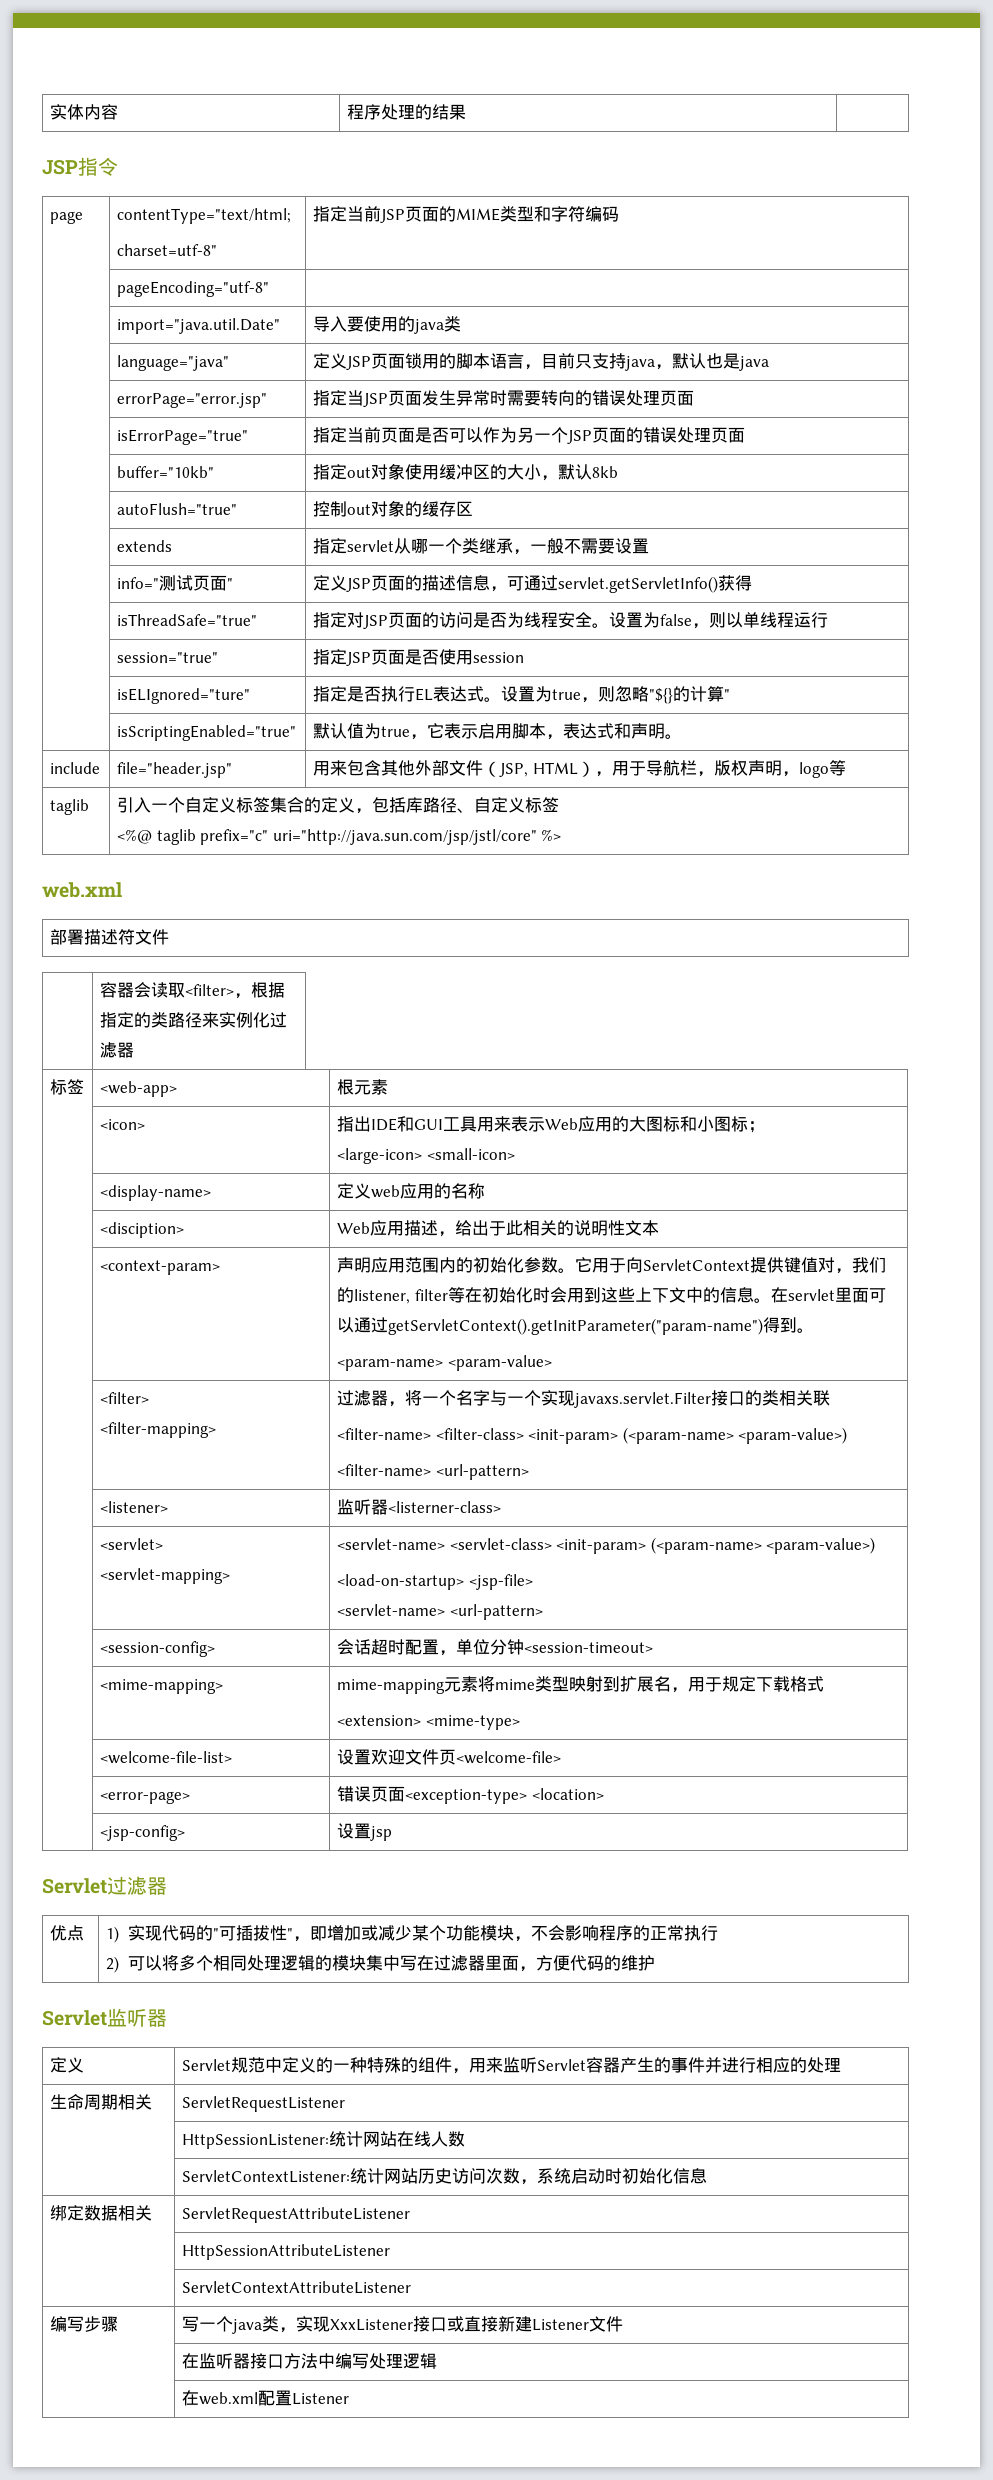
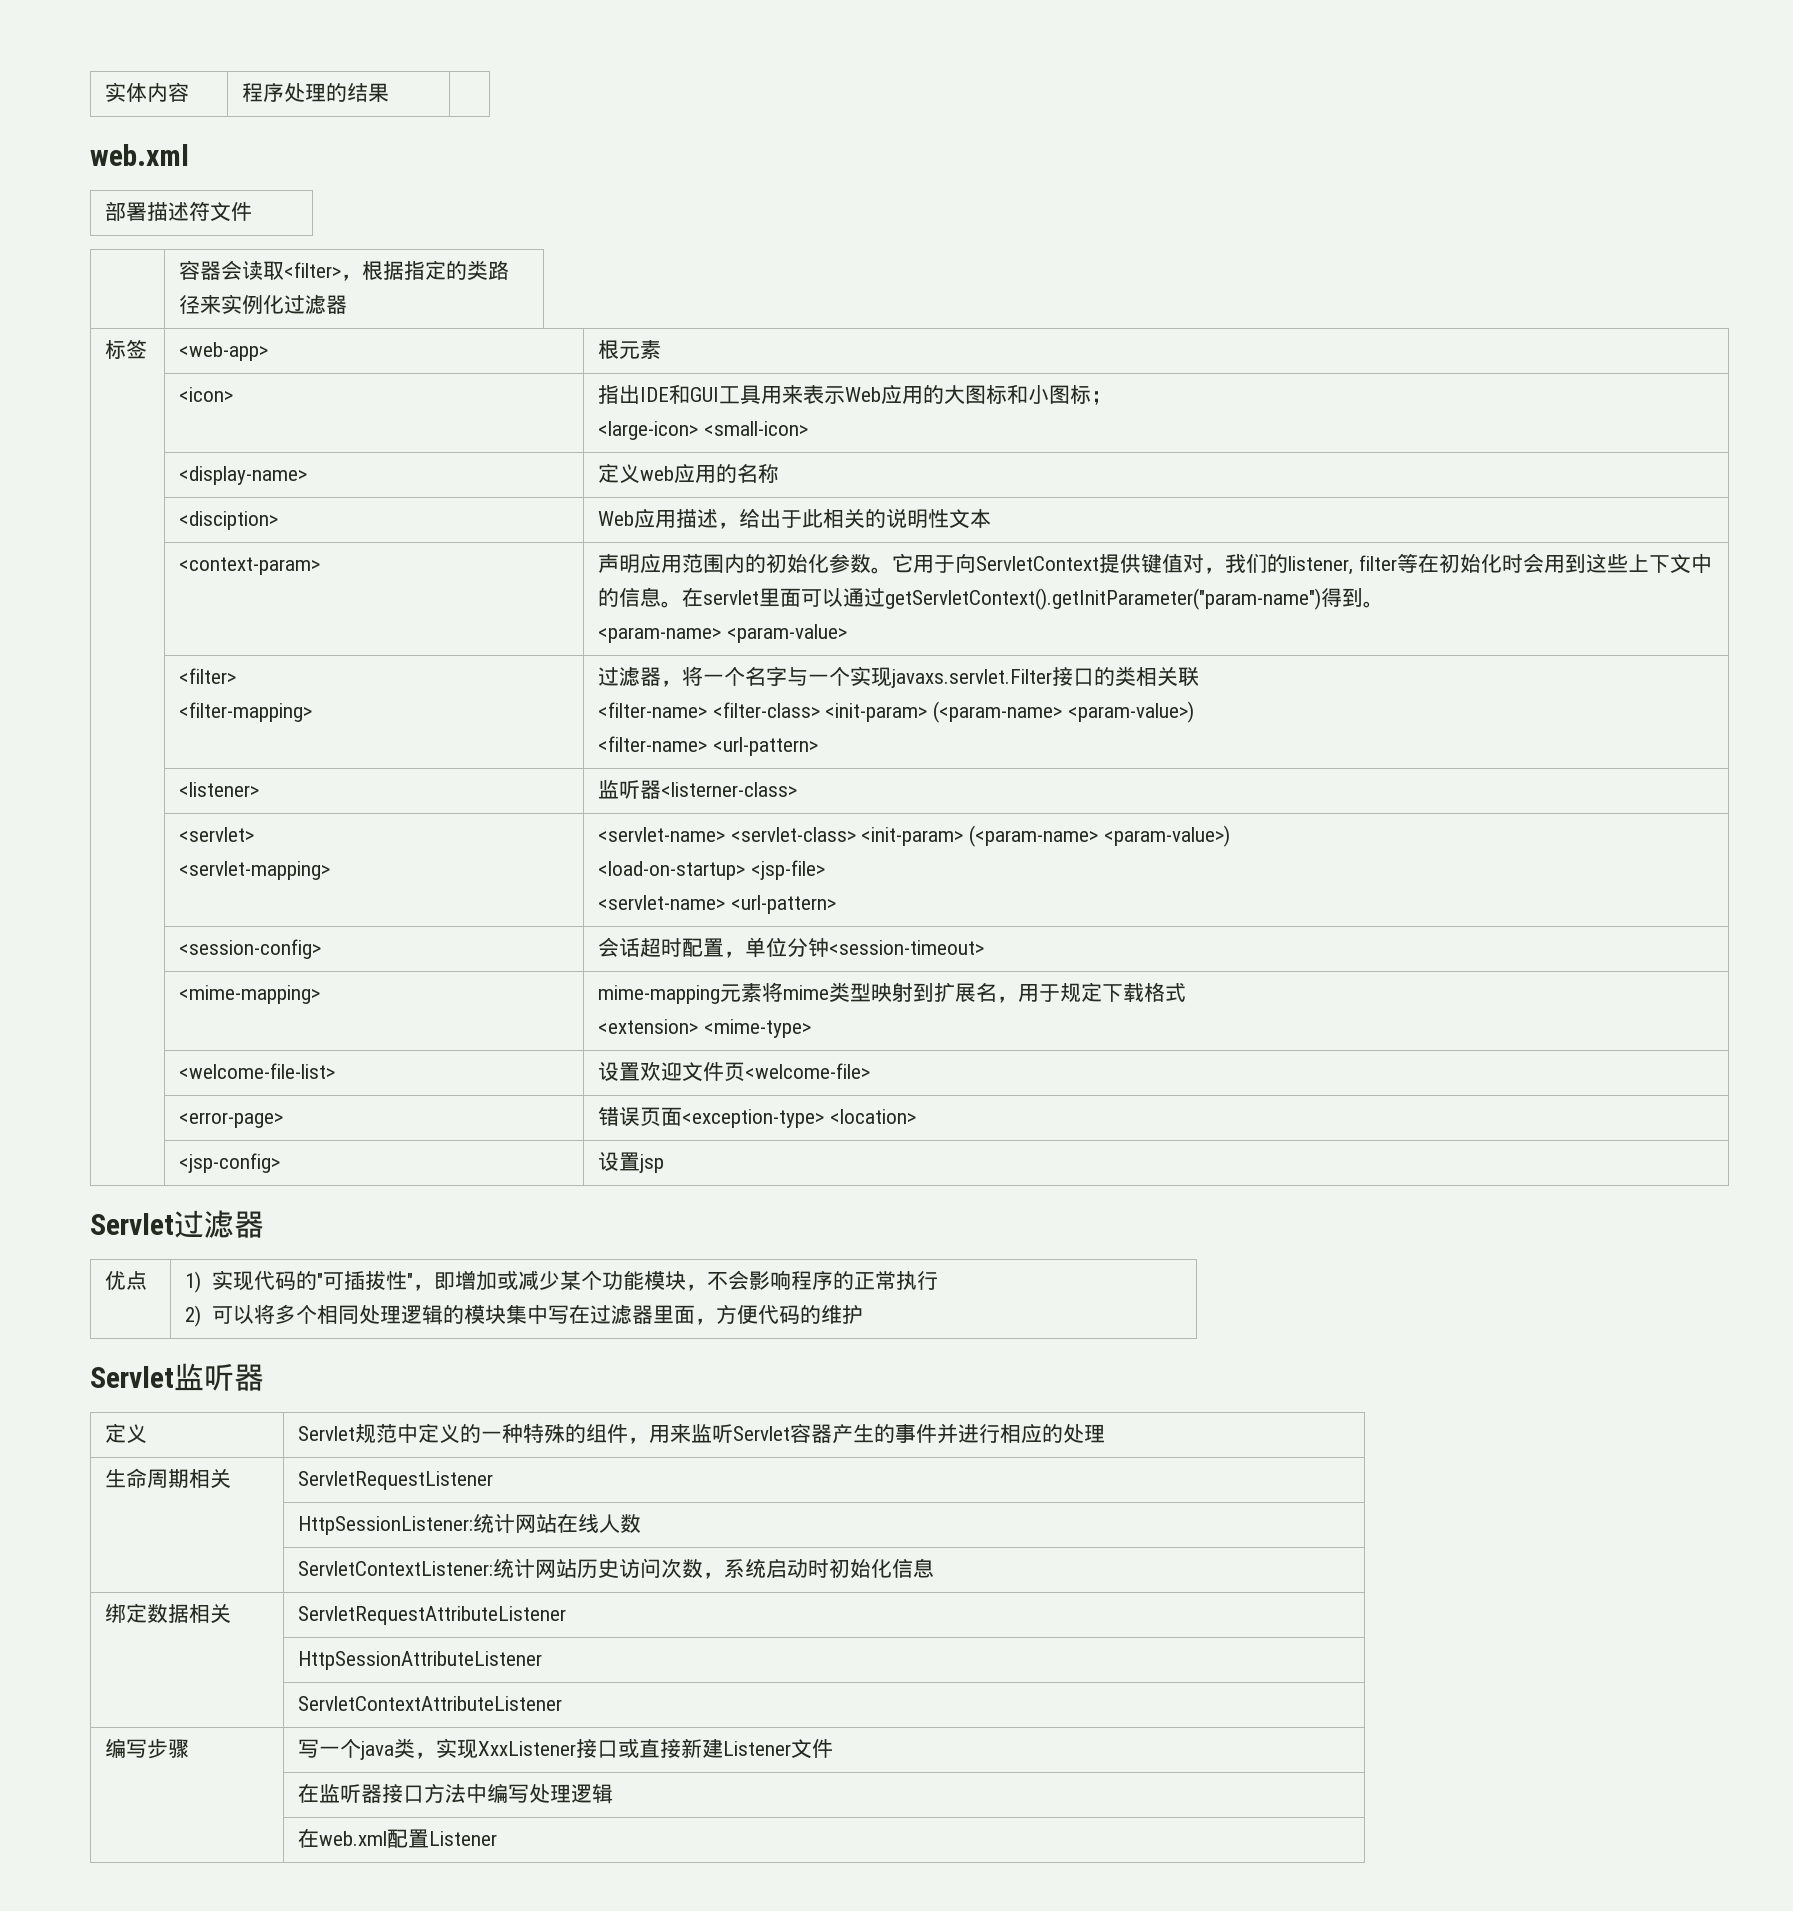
[42,157,118,176] [50,211,84,224] [117,208,292,224] [117,244,218,256] [313,206,620,223] [117,281,270,297] [117,318,281,334] [313,316,462,334] [117,355,230,371] [313,353,770,371] [117,393,268,408] [313,390,695,407] [117,429,249,445] [313,427,746,444] [117,466,215,478] [313,463,619,481] [117,503,238,515] [313,500,474,517] [117,540,173,552] [313,538,650,555] [117,575,234,591] [313,575,753,593] [117,614,258,626] [313,612,829,629] [117,652,219,663] [313,649,525,666] [117,688,251,704] [313,685,731,704] [117,725,297,741] [313,723,683,740] [50,762,101,774] [117,762,233,778] [313,760,846,778] [50,799,90,815] [117,797,560,814] [117,829,562,845] // JSP指令 // page | contentType="text/html; // charset=utf-8" | 指定当前JSP页面的MIME类型和字符编码 // | pageEncoding="utf-8" | // | import="java.util.Date" | 导入要使用的java类 // | language="java" | 定义JSP页面锁用的脚本语言，目前只支持java，默认也是java // | errorPage="error.jsp" | 指定当JSP页面发生异常时需要转向的错误处理页面 // | isErrorPage="true" | 指定当前页面是否可以作为另一个JSP页面的错误处理页面 // | buffer="10kb" | 指定out对象使用缓冲区的大小，默认8kb // | autoFlush="true" | 控制out对象的缓存区 // | extends | 指定servlet从哪一个类继承，一般不需要设置 // | info="测试页面" | 定义JSP页面的描述信息，可通过servlet.getServletInfo()获得 // | isThreadSafe="true" | 指定对JSP页面的访问是否为线程安全。设置为false，则以单线程运行 // | session="true" | 指定JSP页面是否使用session // | isELIgnored="ture" | 指定是否执行EL表达式。设置为true，则忽略"${}的计算" // | isScriptingEnabled="true" | 默认值为true，它表示启用脚本，表达式和声明。 // include | file="header.jsp" | 用来包含其他外部文件（JSP, HTML），用于导航栏，版权声明，logo等 // taglib | 引入一个自定义标签集合的定义，包括库路径、自定义标签 // <%@ taglib prefix="c" uri="http://java.sun.com/jsp/jstl/core" %> -> (390, 92) none

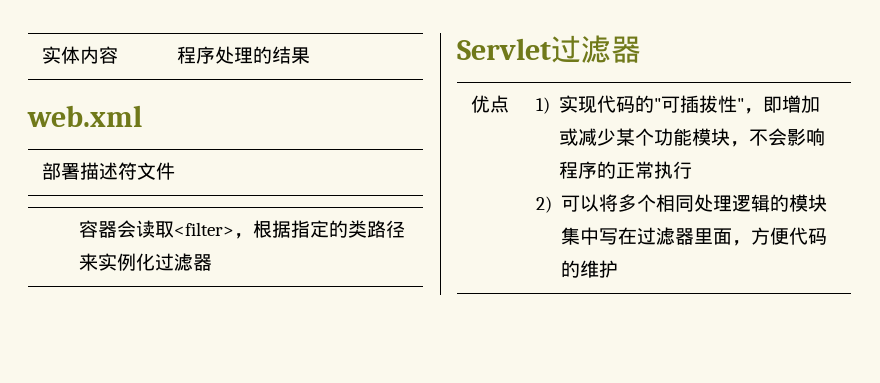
[105,339,148,359] [179,342,269,361] [598,340,662,360] [179,387,234,402] [598,384,1113,405] [598,421,808,440] [179,466,308,485] [598,463,780,483] [179,511,279,530] [598,508,992,529] [179,557,321,575] [598,553,1712,575] [598,587,1385,610] [598,624,847,643] [179,668,237,684] [179,702,313,722] [598,666,1200,688] [598,701,1194,723] [598,736,818,756] [179,782,260,797] [598,780,798,799] [179,827,255,842] [179,861,331,880] [598,825,1230,847] [598,860,825,880] [598,895,836,914] [179,939,322,959] [598,937,985,958] [179,985,321,1004] [598,982,1187,1004] [598,1019,811,1038] [179,1063,336,1079] [598,1061,871,1082] [179,1112,284,1128] [598,1107,916,1128] [179,1153,281,1173] [598,1152,665,1173] // 标签 | <web-app> | 根元素 // | <icon> | 指出IDE和GUI工具用来表示Web应用的大图标和小图标； // <large-icon> <small-icon> // | <display-name> | 定义web应用的名称 // | <disciption> | Web应用描述，给出于此相关的说明性文本 // | <context-param> | 声明应用范围内的初始化参数。它用于向ServletContext提供键值对，我们的listener, filter等在初始化时会用到这些上下文中的信息。在servlet里面可以通过getServletContext().getInitParameter("param-name")得到。 // <param-name> <param-value> // | <filter> // <filter-mapping> | 过滤器，将一个名字与一个实现javaxs.servlet.Filter接口的类相关联 // <filter-name> <filter-class> <init-param> (<param-name> <param-value>) // <filter-name> <url-pattern> // | <listener> | 监听器<listerner-class> // | <servlet> // <servlet-mapping> | <servlet-name> <servlet-class> <init-param> (<param-name> <param-value>) // <load-on-startup> <jsp-file> // <servlet-name> <url-pattern> // | <session-config> | 会话超时配置，单位分钟<session-timeout> // | <mime-mapping> | mime-mapping元素将mime类型映射到扩展名，用于规定下载格式 // <extension> <mime-type> // | <welcome-file-list> | 设置欢迎文件页<welcome-file> // | <error-page> | 错误页面<exception-type> <location> // | <jsp-config> | 设置jsp -> (212, 262) none
[90,1363,264,1391] [105,1423,148,1443] [298,1423,1106,1444] [105,1468,232,1488] [298,1471,494,1490] [298,1513,642,1535] [298,1558,935,1579] [105,1603,232,1623] [298,1606,567,1625] [298,1651,543,1670] [298,1696,563,1711] [105,1738,190,1759] [298,1738,834,1760] [298,1783,614,1804] [298,1828,498,1848] // Servlet监听器 // 定义 | Servlet规范中定义的一种特殊的组件，用来监听Servlet容器产生的事件并进行相应的处理 // 生命周期相关 | ServletRequestListener // | HttpSessionListener:统计网站在线人数 // | ServletContextListener:统计网站历史访问次数，系统启动时初始化信息 // 绑定数据相关 | ServletRequestAttributeListener // | HttpSessionAttributeListener // | ServletContextAttributeListener // 编写步骤 | 写一个java类，实现XxxListener接口或直接新建Listener文件 // | 在监听器接口方法中编写处理逻辑 // | 在web.xml配置Listener -> (619, 269) none

